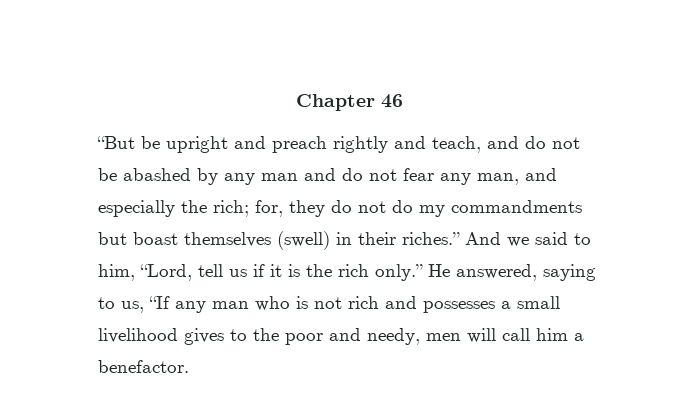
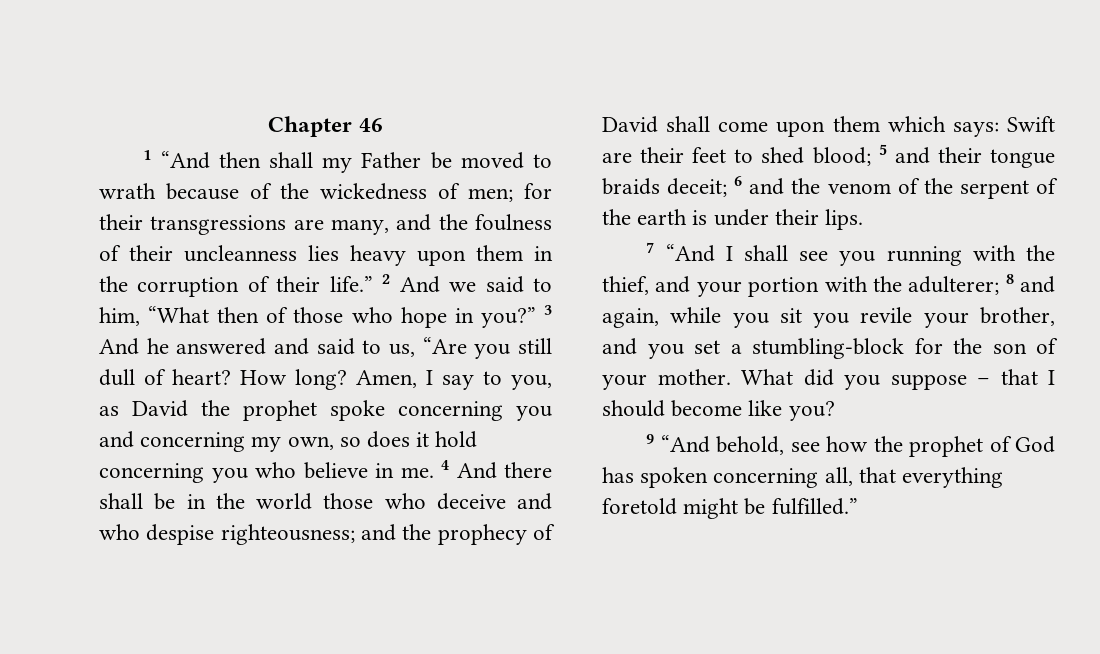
[97,136,580,153] [98,168,557,185] [98,200,582,217] [98,231,460,250] “But be upright and preach rightly and teach, and do not be abashed by any man and do not fear any man, and especially the rich; for, they do not do my commandments but boast themselves (swell) in their riches.” -> [143,150,552,173] [99,183,552,202] [99,214,552,235] [99,245,553,266] [99,274,391,297] 1 “And then shall my Father be moved to wrath because of the wickedness of men; for their transgressions are many, and the foulness of their uncleanness lies heavy upon them in the corruption of their life.” 2
[140,264,596,281] [98,296,560,313] [98,328,584,345] [98,360,189,373] “Lord, tell us if it is the rich only.” He answered, saying to us, “If any man who is not rich and possesses a small livelihood gives to the poor and needy, men will call him a benefactor. -> [148,305,552,328] [99,337,552,359] [99,369,552,390] [99,400,552,421] [99,431,478,452] [99,460,552,483] [99,493,552,510] [99,524,555,545] [602,116,1055,137] [602,144,1055,168] [602,176,1058,199] [602,209,864,230] [646,242,1055,266] [602,274,1055,297] [602,307,1055,328] [602,338,1058,359] [602,369,1055,390] [602,400,835,421] [646,434,1055,457] [602,467,1004,488] [602,498,858,519] “What then of those who hope in you?” 3 And he answered and said to us, “Are you still dull of heart? How long? Amen, I say to you, as David the prophet spoke concerning you and concerning my own, so does it hold concerning you who believe in me. 4 And there shall be in the world those who deceive and who despise righteousness; and the prophecy of David shall come upon them which says: Swift are their feet to shed blood; 5 and their tongue braids deceit; 6 and the venom of the serpent of the earth is under their lips. // 7 “And I shall see you running with the thief, and your portion with the adulterer; 8 and again, while you sit you revile your brother, and you set a stumbling-block for the son of your mother. What did you suppose – that I should become like you? // 9 “And behold, see how the prophet of God has spoken concerning all, that everything foretold might be fulfilled.”

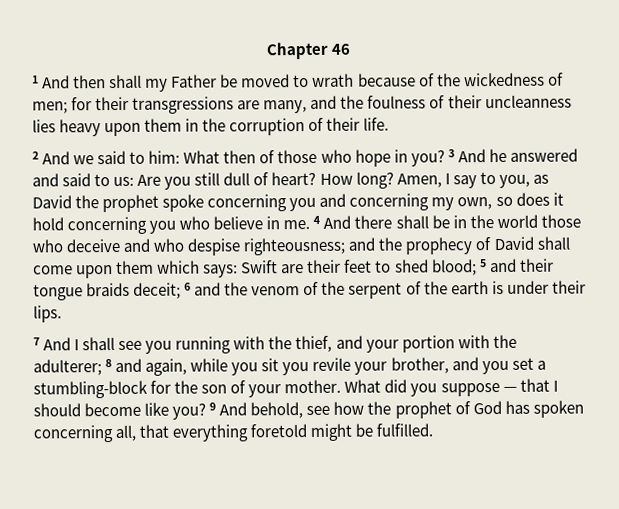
[160,151,210,169] “And -> [42,75,71,89] And
[329,276,373,292] life.” -> [363,117,390,131] life. //
[99,306,210,326] him, “What -> [148,150,221,164] him: What
[480,307,536,328] you?” -> [410,150,445,167] you?
[389,337,467,357] us, “Are -> [113,174,162,187] us: Are
[665,244,715,262] “And -> [43,337,72,351] And
[977,378,990,385] – -> [502,386,517,392] —
[646,434,710,453] // 9 “And -> [209,402,248,416] 9 And
[771,498,858,515] fulfilled.” -> [376,423,434,437] fulfilled.

